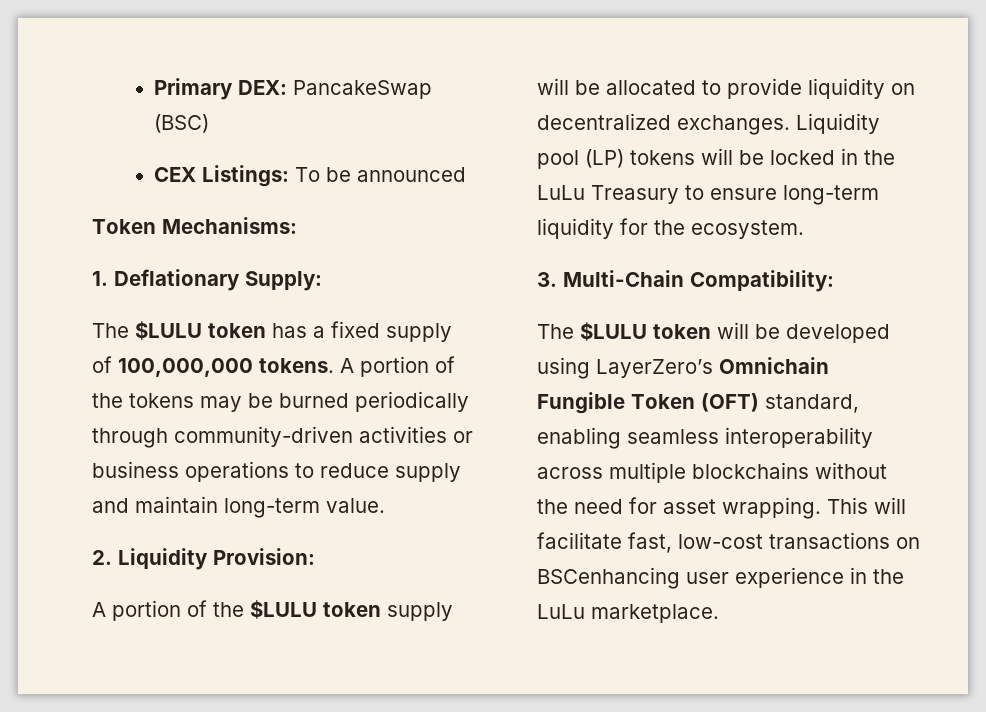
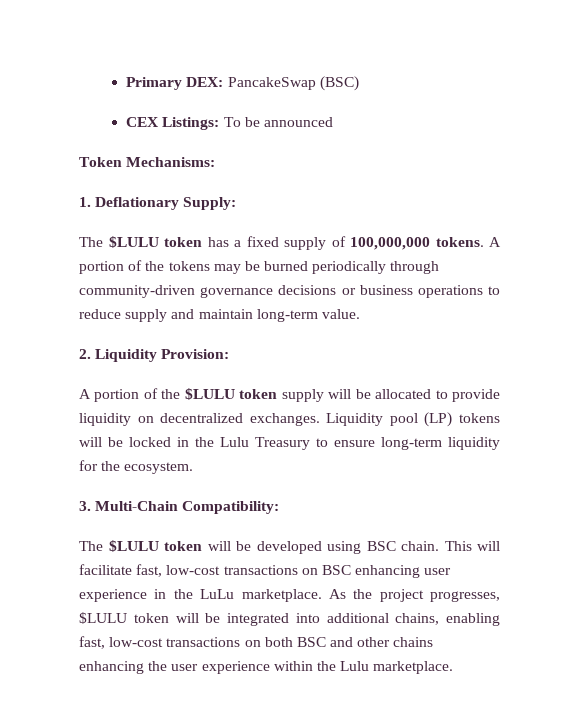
[359,426,447,443] activities -> [200,285,337,298] governance decisions
[537,185,585,200] LuLu -> [220,437,249,447] Lulu
[596,357,829,378] [537,392,859,414] [537,427,873,449] [537,462,887,483] [537,497,821,519] LayerZero’s Omnichain Fungible Token (OFT) standard, enabling seamless interoperability across multiple blockchains without the need for asset wrapping. -> [366,541,439,551] BSC chain.
[537,567,680,589] BSCenhancing -> [321,565,421,578] BSC enhancing
(719, 613) none -> [328,589,500,602] [79,612,500,626] [79,636,434,649] [79,661,454,674] As the project progresses, $LULU token will be integrated into additional chains, enabling fast, low-cost transactions on both BSC and other chains enhancing the user experience within the Lulu marketplace.

